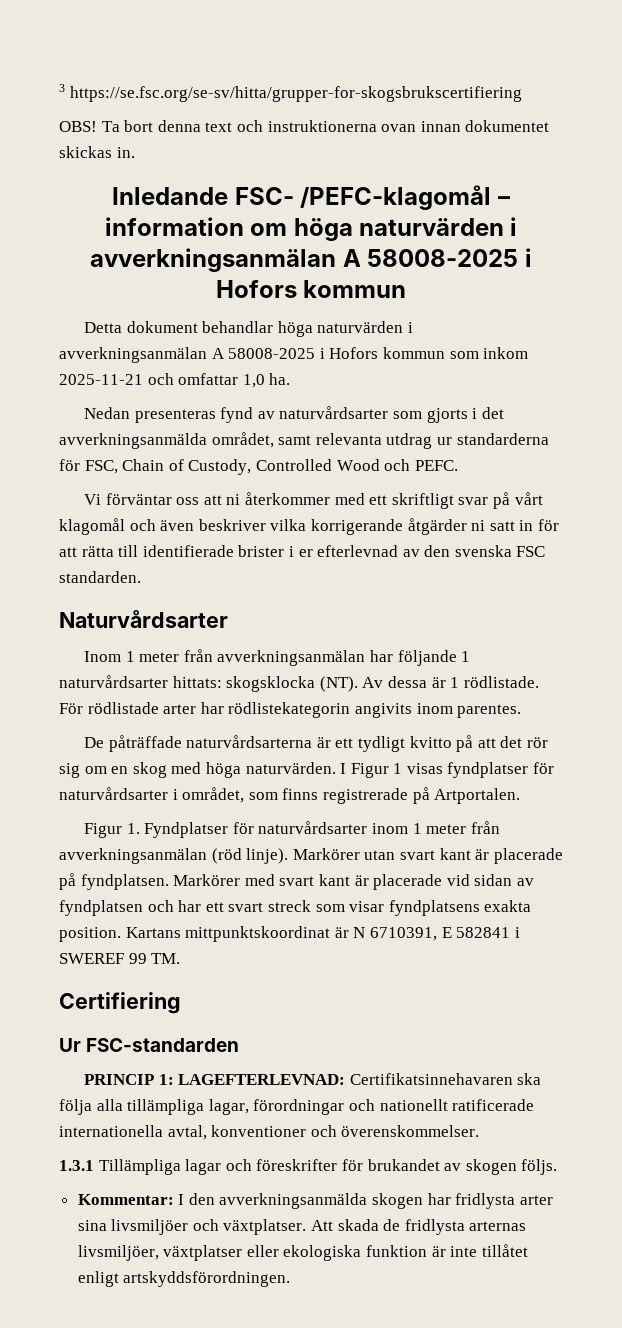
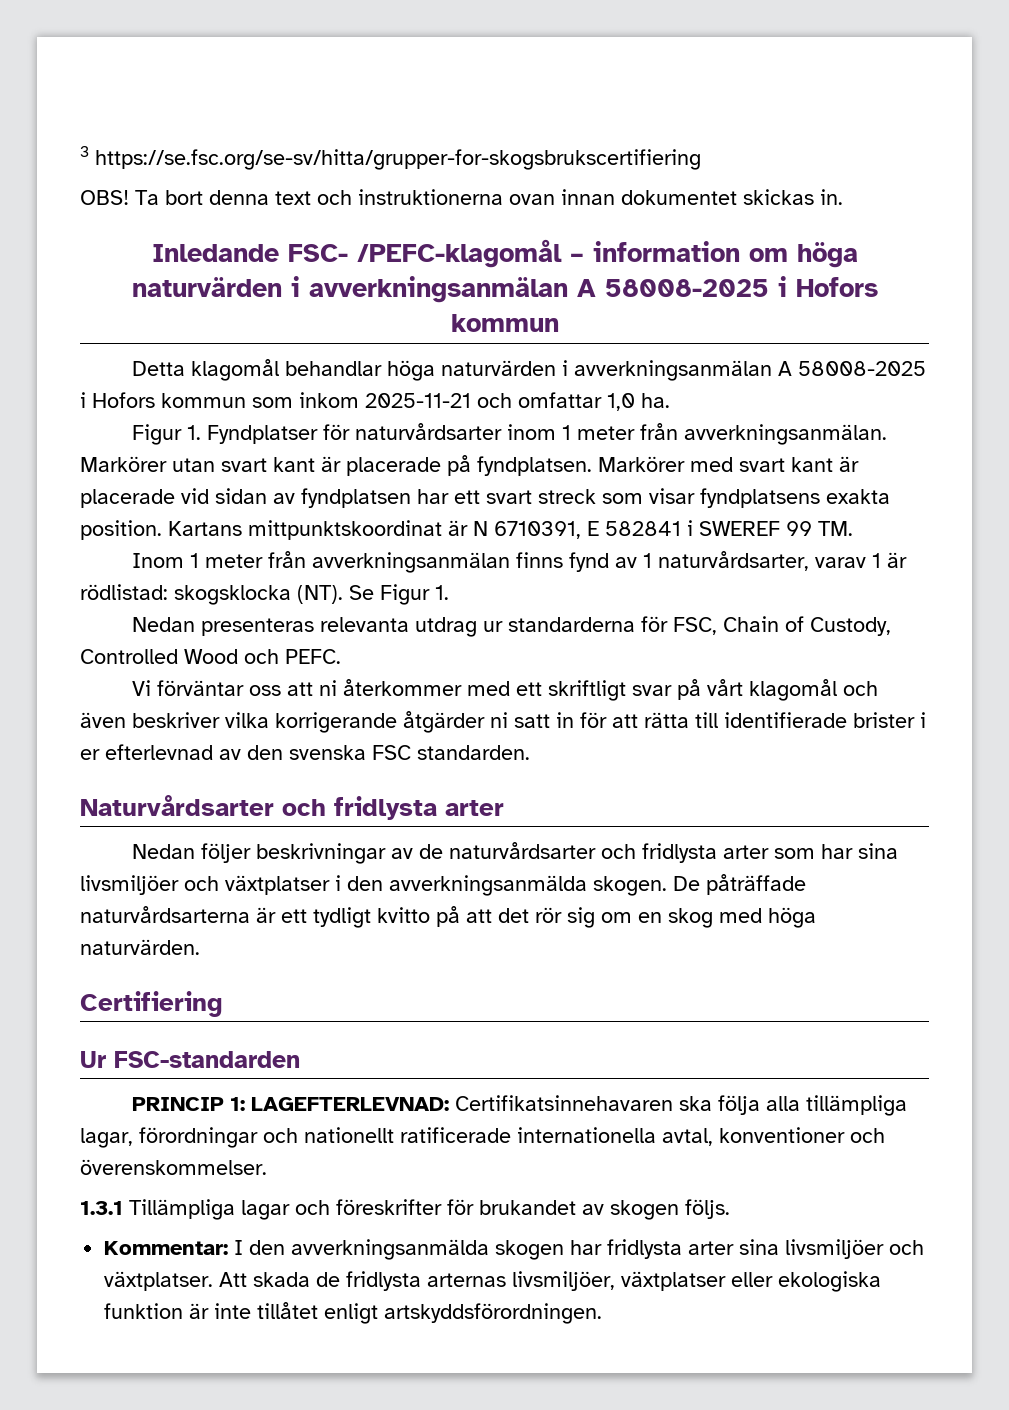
[126,321,198,333] dokument -> [190,359,279,381] klagomål
[84,406,504,423] [59,432,312,449] Nedan presenteras fynd av naturvårdsarter som gjorts i det avverkningsanmälda området, samt -> [131,423,887,445] [80,455,859,476] [80,488,890,508] [80,520,853,540] [131,551,907,573] [80,584,449,605] [131,617,314,636] Figur 1. Fyndplatser för naturvårdsarter inom 1 meter från avverkningsanmälan. Markörer utan svart kant är placerade på fyndplatsen. Markörer med svart kant är placerade vid sidan av fyndplatsen har ett svart streck som visar fyndplatsens exakta position. Kartans mittpunktskoordinat är N 6710391, E 582841 i SWEREF 99 TM. // Inom 1 meter från avverkningsanmälan finns fynd av 1 naturvårdsarter, varav 1 är rödlistad: skogsklocka (NT). Se Figur 1. // Nedan presenteras
[84,649,471,666] [59,675,539,692] [59,702,522,718] // Inom 1 meter från avverkningsanmälan har följande 1 naturvårdsarter hittats: skogsklocka (NT). Av dessa är 1 rödlistade. För rödlistade arter har rödlistekategorin angivits inom parentes. // -> [282,796,504,820] [131,842,898,864] [80,875,667,896] och fridlysta arter // Nedan följer beskrivningar av de naturvårdsarter och fridlysta arter som har sina livsmiljöer och växtplatser i den avverkningsanmälda skogen.
[340,762,555,778] [59,787,521,804] [84,821,500,838] [59,848,563,864] [59,873,534,890] [59,900,532,916] [59,926,520,942] [59,953,181,964] I Figur 1 visas fyndplatser för naturvårdsarter i området, som finns registrerade på Artportalen. // Figur 1. Fyndplatser för naturvårdsarter inom 1 meter från avverkningsanmälan (röd linje). Markörer utan svart kant är placerade på fyndplatsen. Markörer med svart kant är placerade vid sidan av fyndplatsen och har ett svart streck som visar fyndplatsens exakta position. Kartans mittpunktskoordinat är N 6710391, E 582841 i SWEREF 99 TM. -> (200, 947) none

